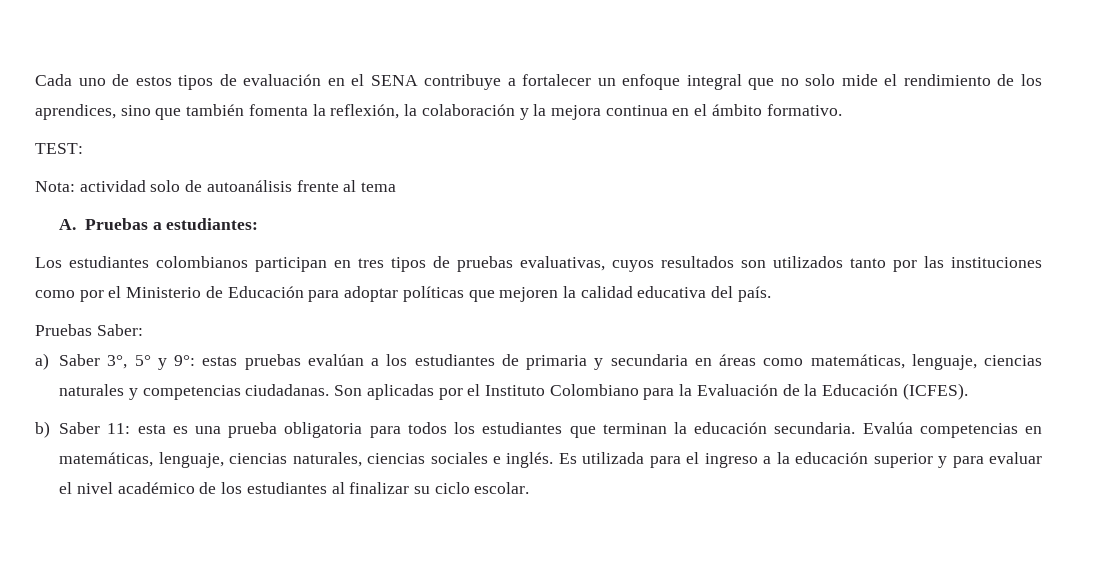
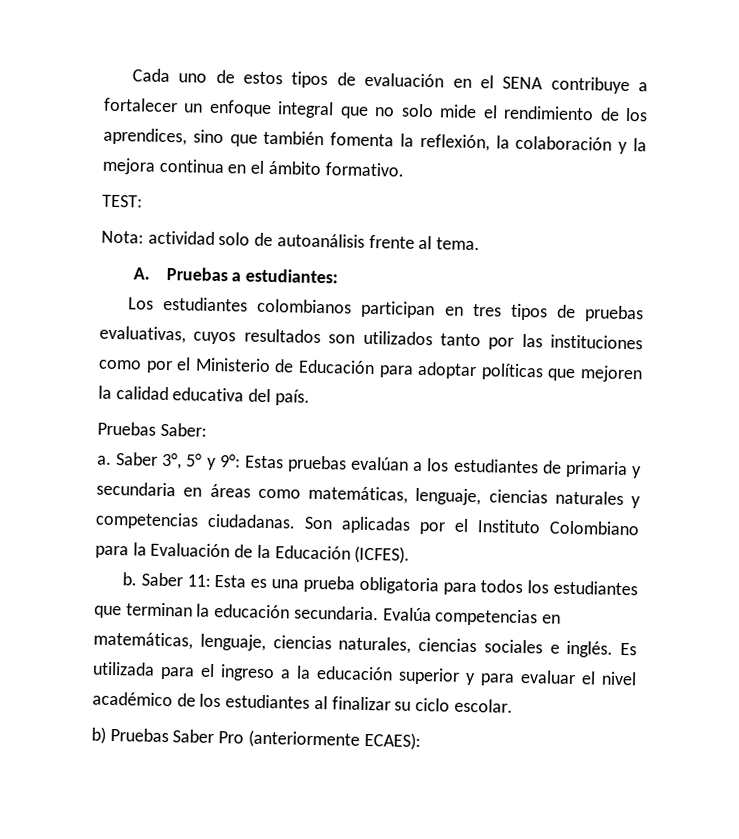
[361,182,397,192] tema -> [436,237,481,251] tema.
[35,353,49,370] a) -> [97,455,112,465] a.
[202,356,238,366] estas -> [244,455,284,469] Estas
[35,421,50,438] b) -> [122,572,138,586] b.
[137,424,166,434] esta -> [214,575,247,588] Esta
(530, 488) none -> [91,726,421,751] // b) Pruebas Saber Pro (anteriormente ECAES):

